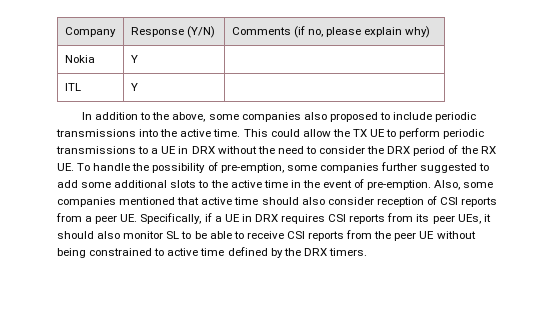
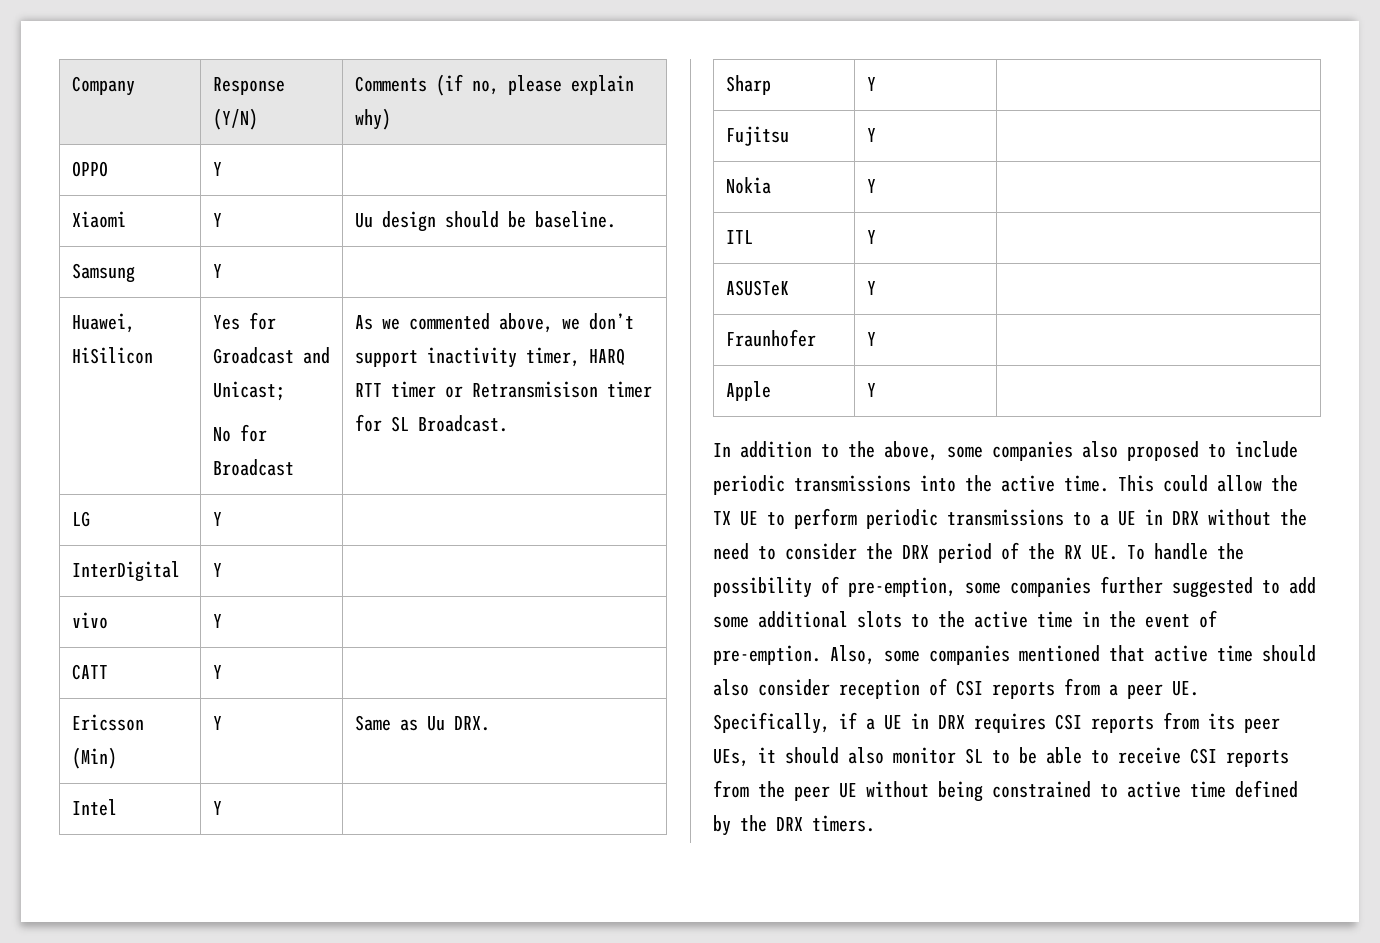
[64,55,95,63] [130,55,138,63] [64,83,81,91] Nokia | Y | // ITL -> [71,161,108,177] [212,162,222,176] [71,211,126,228] [212,213,222,227] [354,211,616,232] [71,263,135,283] [212,264,222,278] [71,313,135,333] [71,347,153,364] [212,312,276,330] [212,347,330,364] [212,381,285,401] [212,424,267,442] [212,459,294,476] [354,313,634,333] [354,347,625,368] [354,381,652,398] [354,414,508,432] [71,511,90,527] [212,512,222,526] [71,561,180,582] [212,563,222,577] [71,612,108,629] [212,614,222,628] [71,664,108,680] [212,665,222,679] [71,714,144,731] [71,747,117,769] [212,716,222,730] [354,715,490,731] [71,799,117,816] [212,801,222,815] [725,75,771,95] [866,77,876,91] [725,126,789,146] [866,128,876,142] [725,177,771,194] [866,179,876,193] [725,230,753,244] [866,230,876,244] [725,280,789,296] [866,281,876,295] [725,329,816,347] [866,332,876,346] [725,381,771,401] OPPO | Y | // Xiaomi | Y | Uu design should be baseline. // Samsung | Y | // Huawei, HiSilicon | Yes for Groadcast and Unicast; // No for Broadcast | As we commented above, we don’t support inactivity timer, HARQ RTT timer or Retransmisison timer for SL Broadcast. // LG | Y | // InterDigital | Y | // vivo | Y | // CATT | Y | // Ericsson (Min) | Y | Same as Uu DRX. // Intel | Y | // Sharp | Y | // Fujitsu | Y | // Nokia | Y | // ITL | Y | // ASUSTeK | Y | // Fraunhofer | Y | // Apple

